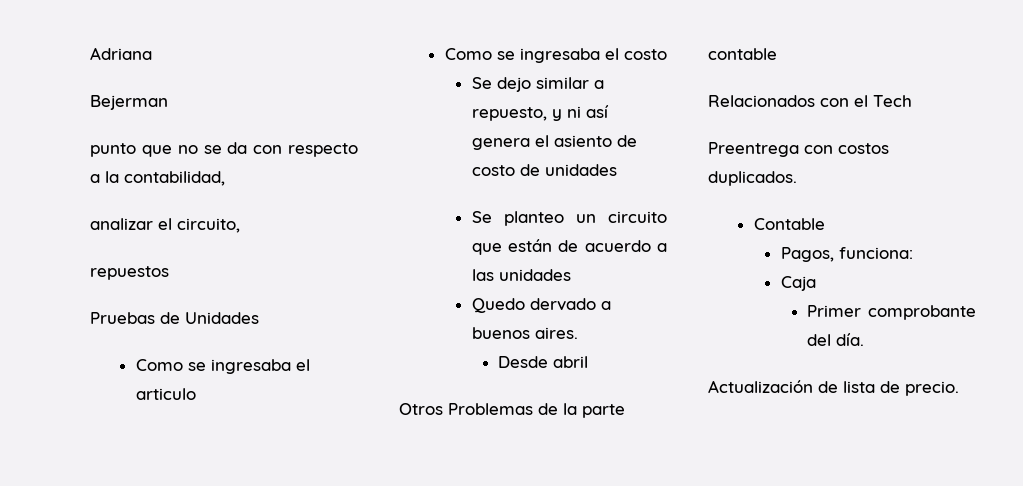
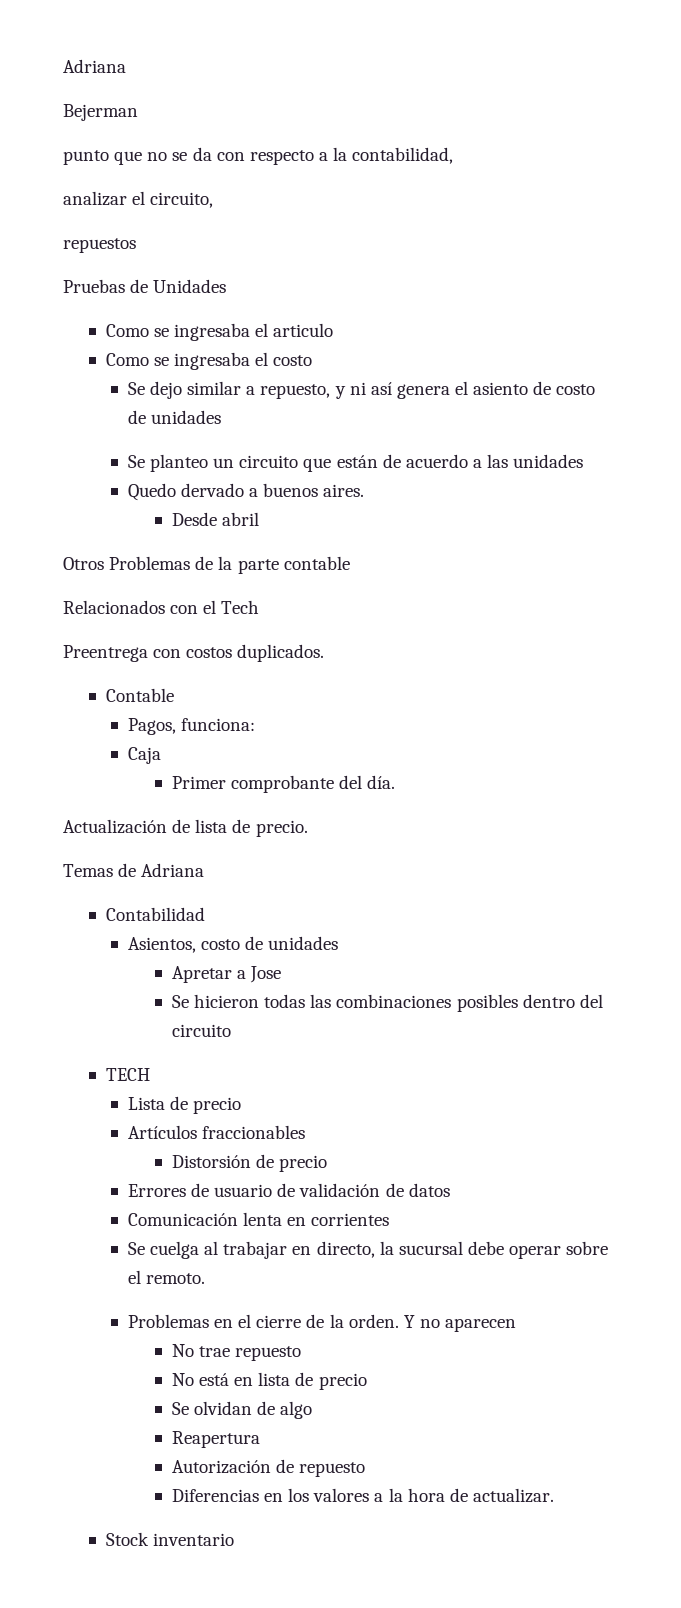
(959, 388) none -> [63,863,205,877] [105,907,205,921] [127,936,339,953] [171,966,282,983] [171,994,603,1012] [171,1024,231,1037] [105,1068,150,1081] [127,1096,242,1114] [127,1125,306,1139] [171,1154,328,1172] [127,1183,450,1197] [127,1212,390,1226] [127,1241,609,1259] [127,1270,206,1284] [127,1314,517,1332] [171,1344,302,1361] [171,1372,367,1390] [171,1401,313,1419] [171,1431,260,1448] [171,1459,366,1477] [171,1488,554,1503] [105,1532,235,1546] // Temas de Adriana // Contabilidad // Asientos, costo de unidades // Apretar a Jose // Se hicieron todas las combinaciones posibles dentro del circuito // TECH // Lista de precio // Artículos fraccionables // Distorsión de precio // Errores de usuario de validación de datos // Comunicación lenta en corrientes // Se cuelga al trabajar en directo, la sucursal debe operar sobre el remoto. // Problemas en el cierre de la orden. Y no aparecen // No trae repuesto // No está en lista de precio // Se olvidan de algo // Reapertura // Autorización de repuesto // Diferencias en los valores a la hora de actualizar. // Stock inventario

